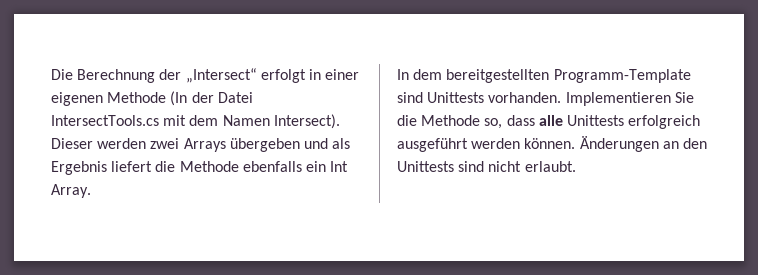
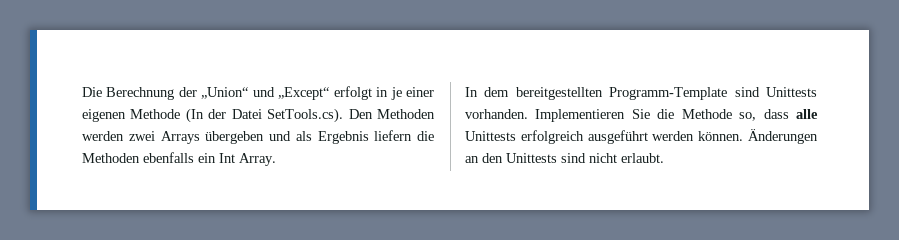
[185,68,257,83] „Intersect“ -> [201,87,330,100] „Union“ und „Except“
(321, 74) none -> [390,87,402,100] je
[51,114,340,129] [51,138,93,149] IntersectTools.cs mit dem Namen Intersect). Dieser -> [267,108,435,123] SetTools.cs). Den Methoden
[111,161,239,172] liefert die Methode -> [374,130,434,141] [82,153,140,163] liefern die Methoden

